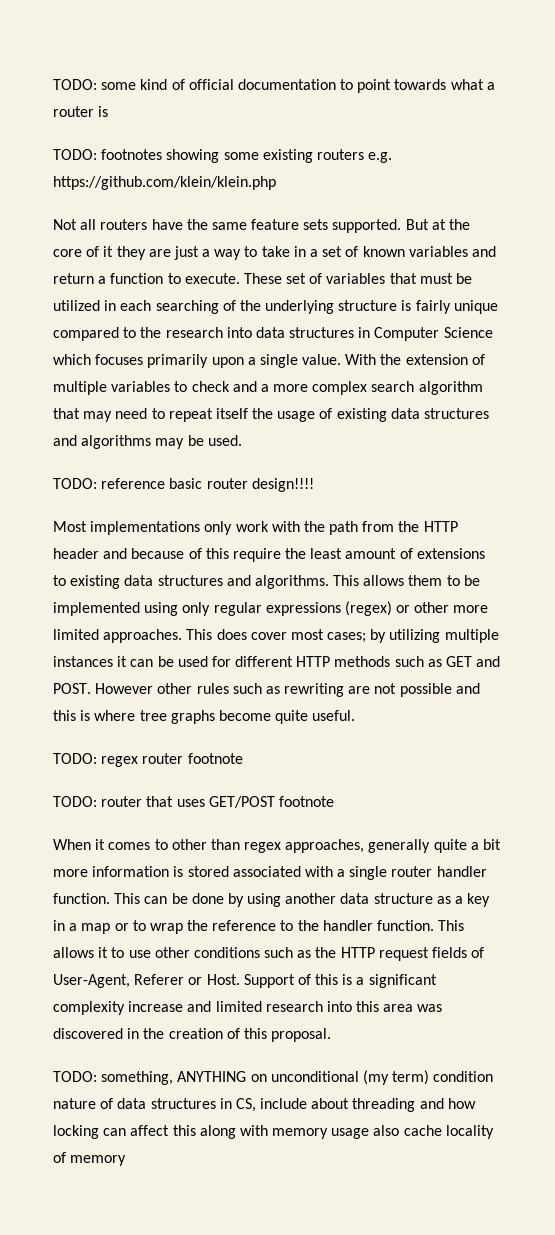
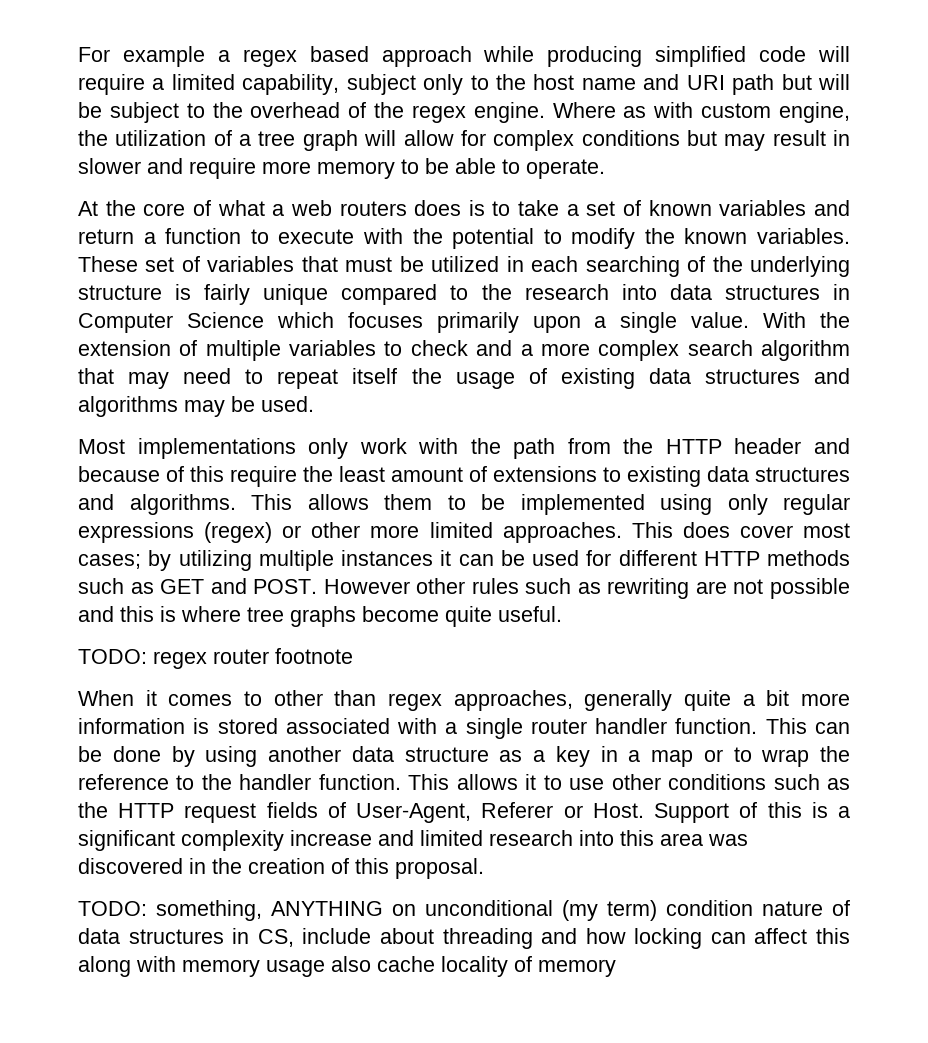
[53,79,495,93] [53,106,109,117] [53,149,393,163] [53,176,276,190] [53,219,471,233] [53,246,242,260] TODO: some kind of official documentation to point towards what a router is // TODO: footnotes showing some existing routers e.g. https://github.com/klein/klein.php // Not all routers have the same feature sets supported. But at the core of it they are just a way -> [78,46,850,67] [78,74,851,95] [78,102,850,123] [78,130,850,151] [78,158,605,179] [78,200,485,216] For example a regex based approach while producing simplified code will require a limited capability, subject only to the host name and URI path but will be subject to the overhead of the regex engine. Where as with custom engine, the utilization of a tree graph will allow for complex conditions but may result in slower and require more memory to be able to operate. // At the core of what a web routers does is
[293,246,306,257] in -> (560, 208) none
[184,273,240,284] execute. -> [278,228,851,249] execute with the potential to modify the known variables.
[53,478,314,492] // TODO: reference basic router design!!!! -> (314, 404) none
[53,796,334,808] // TODO: router that uses GET/POST footnote -> (353, 656) none

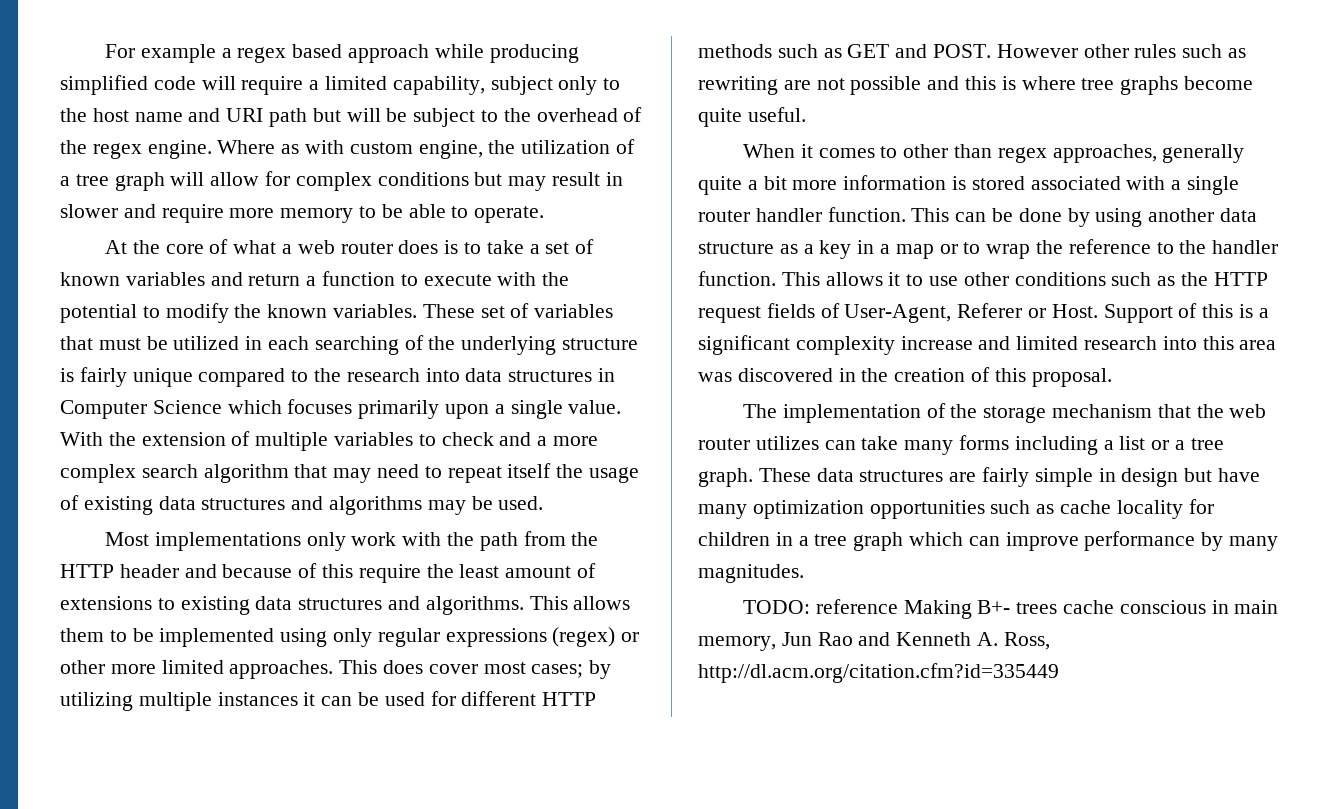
[339,201,407,216] routers -> [340,242,393,254] router
[78,648,353,669] // TODO: regex router footnote -> (806, 114) none
[78,900,850,921] [78,928,851,949] [78,956,616,977] TODO: something, ANYTHING on unconditional (my term) condition nature of data structures in CS, include about threading and how locking can affect this along with memory usage also cache locality of memory -> [742,403,1267,423] [698,435,1224,455] [698,467,1261,487] [698,499,1214,519] [698,531,1279,551] [698,564,804,583] [742,599,1279,619] [698,632,1050,651] [698,663,1059,683] The implementation of the storage mechanism that the web router utilizes can take many forms including a list or a tree graph. These data structures are fairly simple in design but have many optimization opportunities such as cache locality for children in a tree graph which can improve performance by many magnitudes. // TODO: reference Making B+- trees cache conscious in main memory, Jun Rao and Kenneth A. Ross, http://dl.acm.org/citation.cfm?id=335449

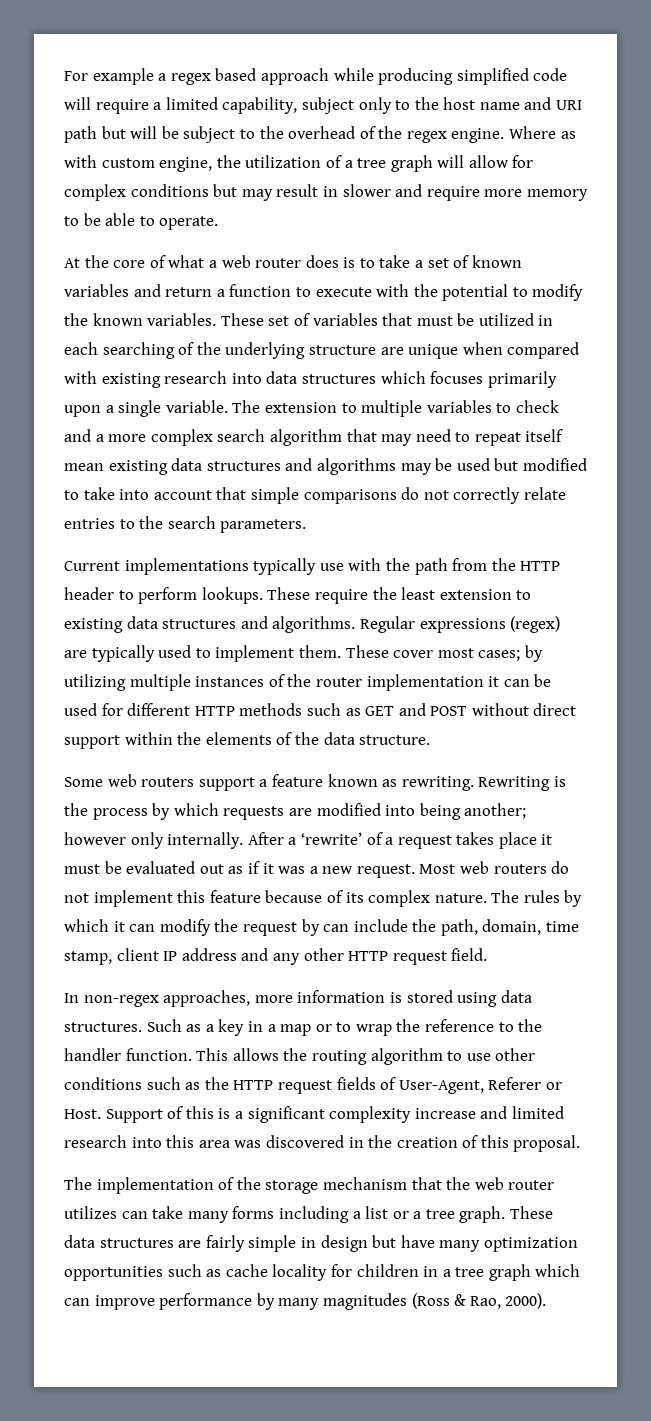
[60,367,342,387] is fairly unique compared to the -> [380,342,580,359] [64,371,161,388] are unique when compared with existing
[598,368,616,382] [60,400,222,419] in Computer Science -> (376, 379) none
[568,400,622,414] [60,431,251,446] value. With the extension of -> [165,400,357,413] variable. The extension to
[556,464,640,483] [60,495,79,510] the usage of -> [64,463,104,471] mean
[498,496,544,510] [104,532,397,551] used. // Most implementations only work -> [456,458,587,471] [64,487,566,504] [64,516,307,533] [64,558,344,575] used but modified to take into account that simple comparisons do not correctly relate entries to the search parameters. // Current implementations typically use
[184,563,597,583] [60,596,152,610] and because of this require the least amount of extensions -> [118,587,512,604] to perform lookups. These require the least extension
[529,596,631,610] [60,627,640,647] [60,660,424,679] This allows them to be implemented using only regular expressions (regex) or other more limited approaches. This does -> [359,616,561,633] [64,645,389,662] Regular expressions (regex) are typically used to implement them. These
(298, 699) none -> [268,674,484,691] of the router implementation
[933,44,1247,58] [698,76,1254,95] [698,107,806,127] [742,144,1245,163] [698,175,1240,195] [698,207,1258,227] [698,242,774,254] POST. However other rules such as rewriting are not possible and this is where tree graphs become quite useful. // When it comes to other than regex approaches, generally quite a bit more information is stored associated with a single router handler function. This can be done by using another data structure -> [430,703,577,716] [64,732,431,749] [64,774,566,791] [64,803,527,820] [64,832,553,849] [64,861,570,878] [64,890,583,907] [64,919,580,936] [64,948,488,965] [64,990,532,1007] [64,1019,182,1032] POST without direct support within the elements of the data structure. // Some web routers support a feature known as rewriting. Rewriting is the process by which requests are modified into being another; however only internally. After a ‘rewrite’ of a request takes place it must be evaluated out as if it was a new request. Most web routers do not implement this feature because of its complex nature. The rules by which it can modify the request by can include the path, domain, time stamp, client IP address and any other HTTP request field. // In non-regex approaches, more information is stored using data structures. Such
[888,272,901,286] it -> [283,1048,443,1065] the routing algorithm
[698,564,804,583] [742,599,1279,619] [698,632,1050,651] [698,663,1059,683] magnitudes. // TODO: reference Making B+- trees cache conscious in main memory, Jun Rao and Kenneth A. Ross, http://dl.acm.org/citation.cfm?id=335449 -> [322,1293,547,1310] magnitudes (Ross & Rao, 2000).

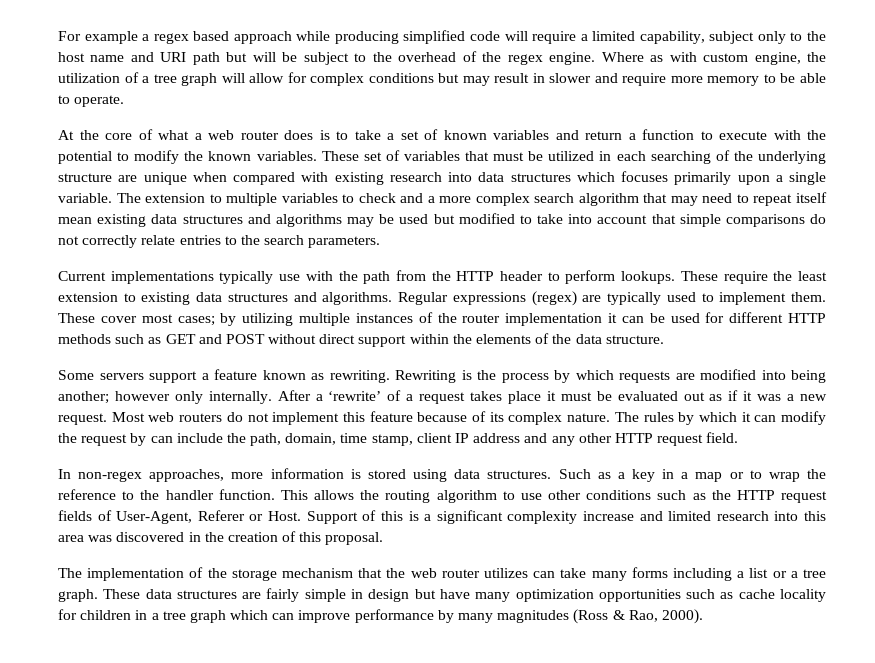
[107,774,195,787] web routers -> [99,373,144,380] servers

